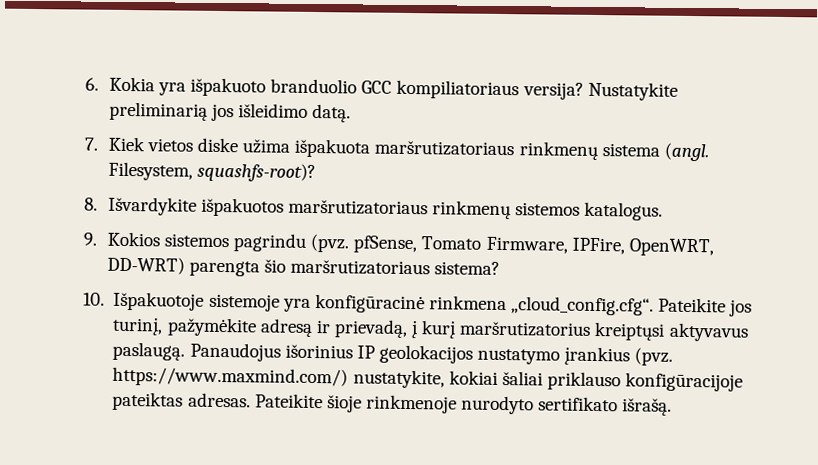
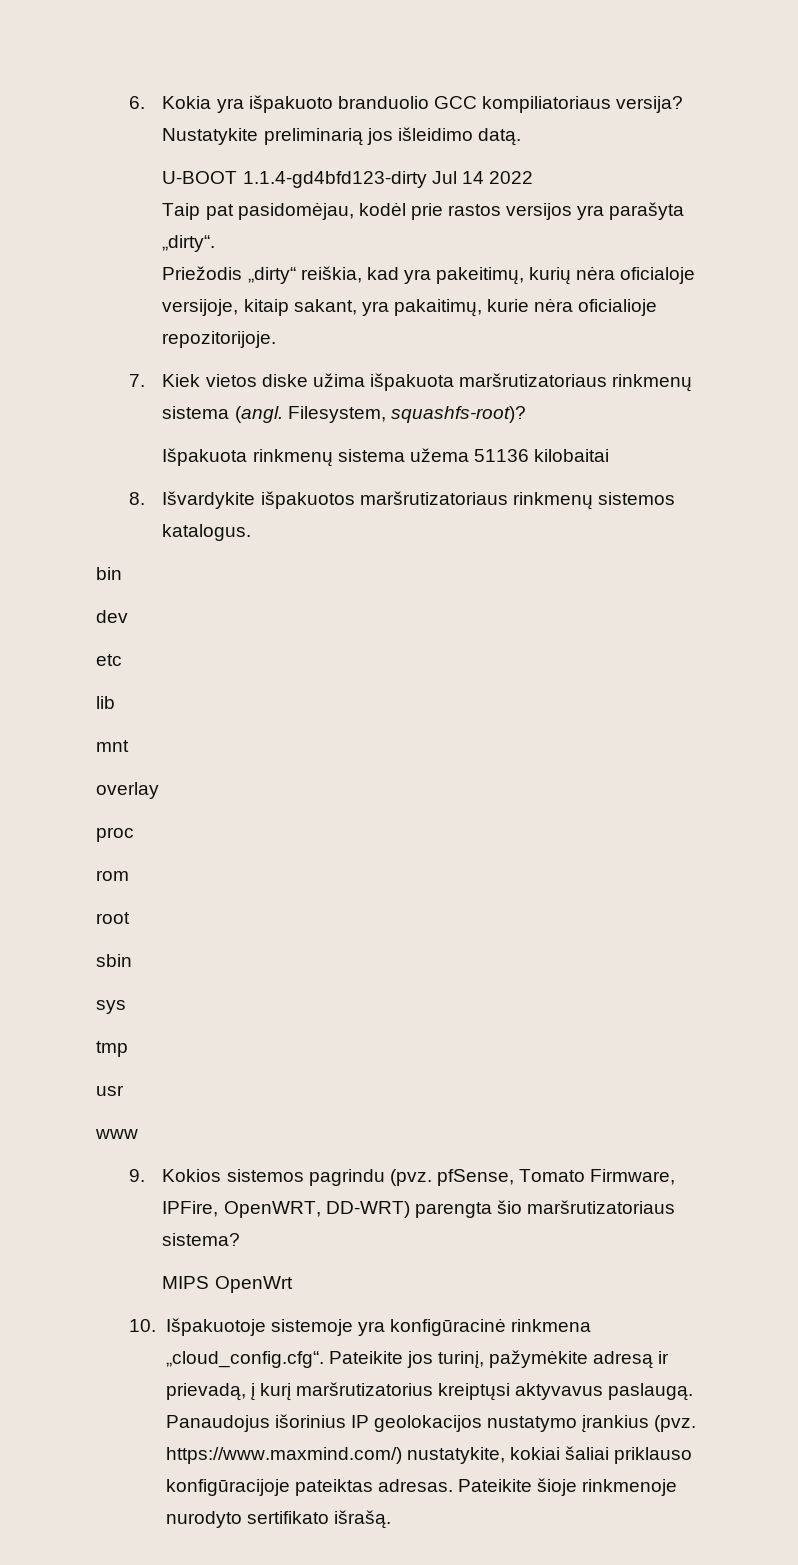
(352, 113) none -> [162,171,533,188] [162,202,685,220] [162,235,216,252] [162,266,696,285] [162,298,658,317] [162,331,277,348] // U-BOOT 1.1.4-gd4bfd123-dirty Jul 14 2022 // Taip pat pasidomėjau, kodėl prie rastos versijos yra parašyta „dirty“. // Priežodis „dirty“ reiškia, kad yra pakeitimų, kurių nėra oficialoje versijoje, kitaip sakant, yra pakaitimų, kurie nėra oficialioje repozitorijoje.
(316, 172) none -> [162,448,610,467] // Išpakuota rinkmenų sistema užema 51136 kilobaitai
(664, 211) none -> [96,567,122,580] [96,610,128,623] [96,654,122,666] [96,696,115,709] [96,740,129,752] [96,782,159,799] [96,827,134,842] [96,870,129,881] [96,912,130,924] [96,954,132,967] [96,1000,126,1014] [96,1041,128,1057] [96,1085,124,1096] [95,1129,138,1139] // bin // dev // etc // lib // mnt // overlay // proc // rom // root // sbin // sys // tmp // usr // www
(501, 268) none -> [162,1276,293,1293] // MIPS OpenWrt

